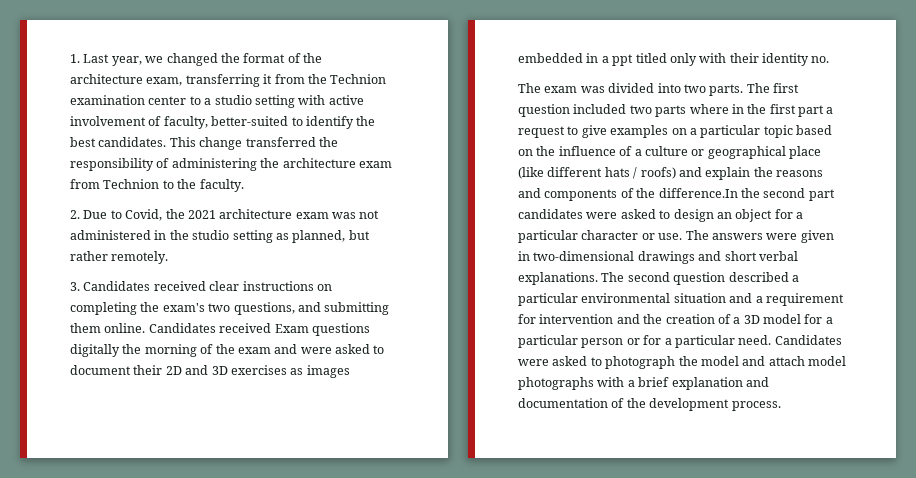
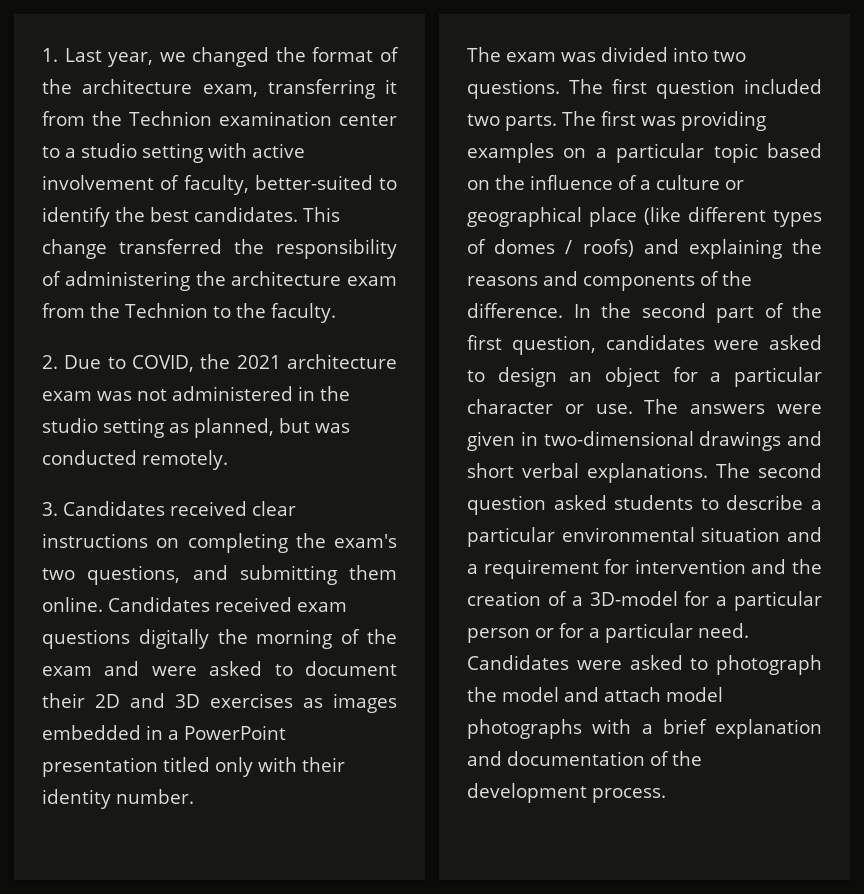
(100, 184) none -> [90,303,120,318] the
[125,209,163,221] Covid, -> [132,355,195,372] COVID,
[70,251,108,261] rather -> [315,423,350,433] [42,450,137,465] was conducted
[274,324,309,333] Exam -> [297,602,347,612] exam
[612,54,634,66] ppt -> [184,725,286,740] [42,757,158,777] PowerPoint presentation
[811,56,830,63] no. -> [116,789,194,804] number.
[709,84,744,96] parts. -> [467,79,560,99] questions.
[655,104,834,117] [518,125,607,138] parts where in the first part a request to give -> [505,111,766,131] parts. The first was providing
[604,167,630,177] hats -> [773,210,822,227] [467,239,556,254] types of domes
[705,167,751,180] explain -> [688,239,782,259] explaining
[658,188,738,198] difference.In -> [467,303,591,318] difference. In
(835, 195) none -> [764,303,822,318] [467,335,596,355] of the first question,
[728,272,789,282] described -> [553,495,804,510] asked students to describe
[743,314,801,324] 3D model -> [589,591,678,606] 3D-model

